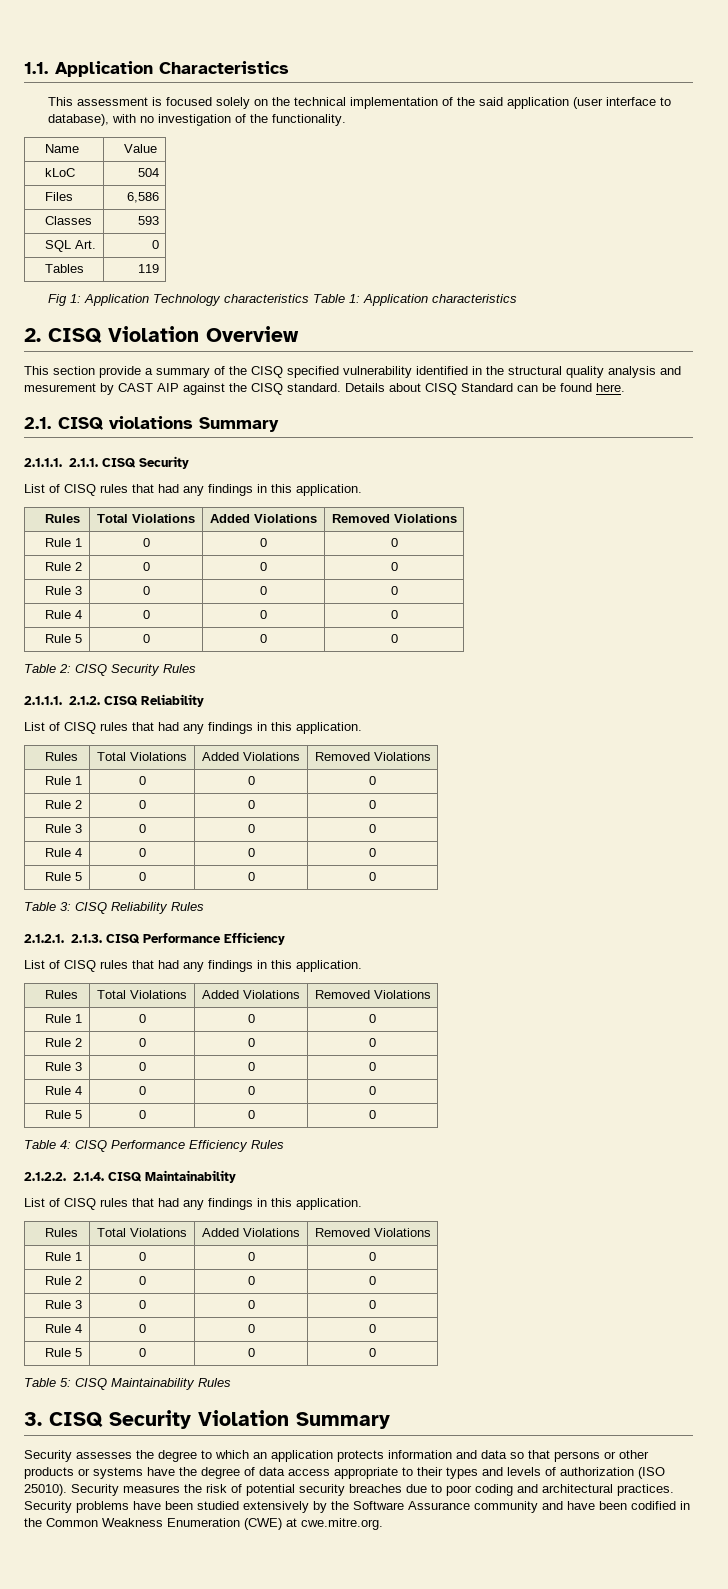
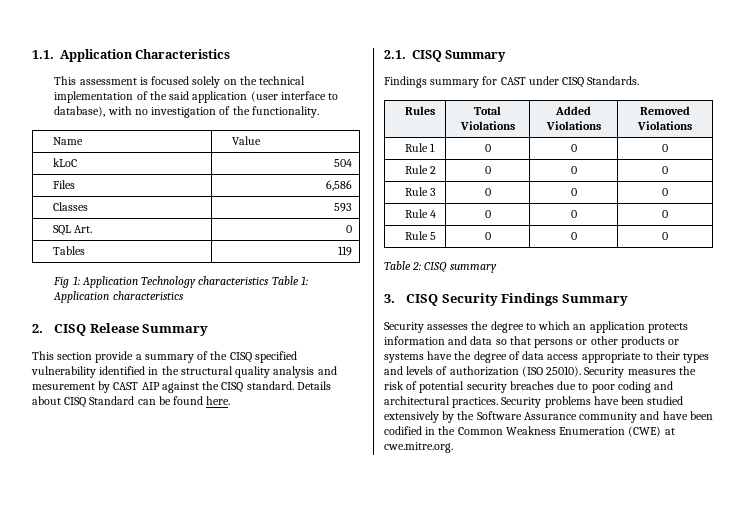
[107,326,299,342] Violation Overview -> [89,323,209,336] Release Summary
[108,416,279,432] [24,456,189,469] [24,484,362,496] violations Summary // 2.1.1.1. 2.1.1. CISQ Security // List of CISQ rules that had any findings in this application. -> [445,50,507,62] [384,76,640,88] Summary // Findings summary for CAST under CISQ Standards.
[111,664,196,676] [24,694,204,707] [24,722,362,734] [44,752,78,761] [97,752,187,761] [201,752,300,761] [314,752,431,761] [44,776,82,785] [138,776,146,785] [247,776,255,785] [369,776,376,785] [44,800,82,809] [138,800,146,809] [247,800,255,809] [369,800,376,809] [44,824,82,833] [138,824,146,833] [247,824,255,833] [369,824,376,833] [44,848,82,857] [138,848,146,857] [247,848,255,857] [369,848,376,857] [44,872,82,881] [138,872,146,881] [247,872,255,881] [369,872,376,881] [24,902,204,914] [24,932,285,945] [24,960,362,972] [44,990,78,999] [97,990,187,999] [201,990,300,999] [314,990,431,999] [44,1014,82,1023] [138,1014,146,1023] [247,1014,255,1023] [369,1014,376,1023] [44,1038,82,1047] [138,1038,146,1047] [247,1038,255,1047] [369,1038,376,1047] [44,1062,82,1071] [138,1062,146,1071] [247,1062,255,1071] [369,1062,376,1071] [44,1086,82,1095] [138,1086,146,1095] [247,1086,255,1095] [369,1086,376,1095] [44,1110,82,1119] [138,1110,146,1119] [247,1110,255,1119] [369,1110,376,1119] [24,1140,284,1152] [24,1170,236,1183] [24,1198,362,1210] [44,1228,78,1237] [97,1228,187,1237] [201,1228,300,1237] [314,1228,431,1237] [44,1252,82,1261] [138,1252,146,1261] [247,1252,255,1261] [369,1252,376,1261] [44,1276,82,1285] [138,1276,146,1285] [247,1276,255,1285] [369,1276,376,1285] [44,1300,82,1309] [138,1300,146,1309] [247,1300,255,1309] [369,1300,376,1309] [44,1324,82,1333] [138,1324,146,1333] [247,1324,255,1333] [369,1324,376,1333] [44,1348,82,1357] [138,1348,146,1357] [247,1348,255,1357] [369,1348,376,1357] [24,1378,231,1390] Security Rules // 2.1.1.1. 2.1.2. CISQ Reliability // List of CISQ rules that had any findings in this application. // Rules | Total Violations | Added Violations | Removed Violations // Rule 1 | 0 | 0 | 0 // Rule 2 | 0 | 0 | 0 // Rule 3 | 0 | 0 | 0 // Rule 4 | 0 | 0 | 0 // Rule 5 | 0 | 0 | 0 // Table 3: CISQ Reliability Rules // 2.1.2.1. 2.1.3. CISQ Performance Efficiency // List of CISQ rules that had any findings in this application. // Rules | Total Violations | Added Violations | Removed Violations // Rule 1 | 0 | 0 | 0 // Rule 2 | 0 | 0 | 0 // Rule 3 | 0 | 0 | 0 // Rule 4 | 0 | 0 | 0 // Rule 5 | 0 | 0 | 0 // Table 4: CISQ Performance Efficiency Rules // 2.1.2.2. 2.1.4. CISQ Maintainability // List of CISQ rules that had any findings in this application. // Rules | Total Violations | Added Violations | Removed Violations // Rule 1 | 0 | 0 | 0 // Rule 2 | 0 | 0 | 0 // Rule 3 | 0 | 0 | 0 // Rule 4 | 0 | 0 | 0 // Rule 5 | 0 | 0 | 0 // Table 5: CISQ Maintainability Rules -> [449,264,497,273] summary
[197,1410,289,1426] Violation -> [501,293,559,306] Findings

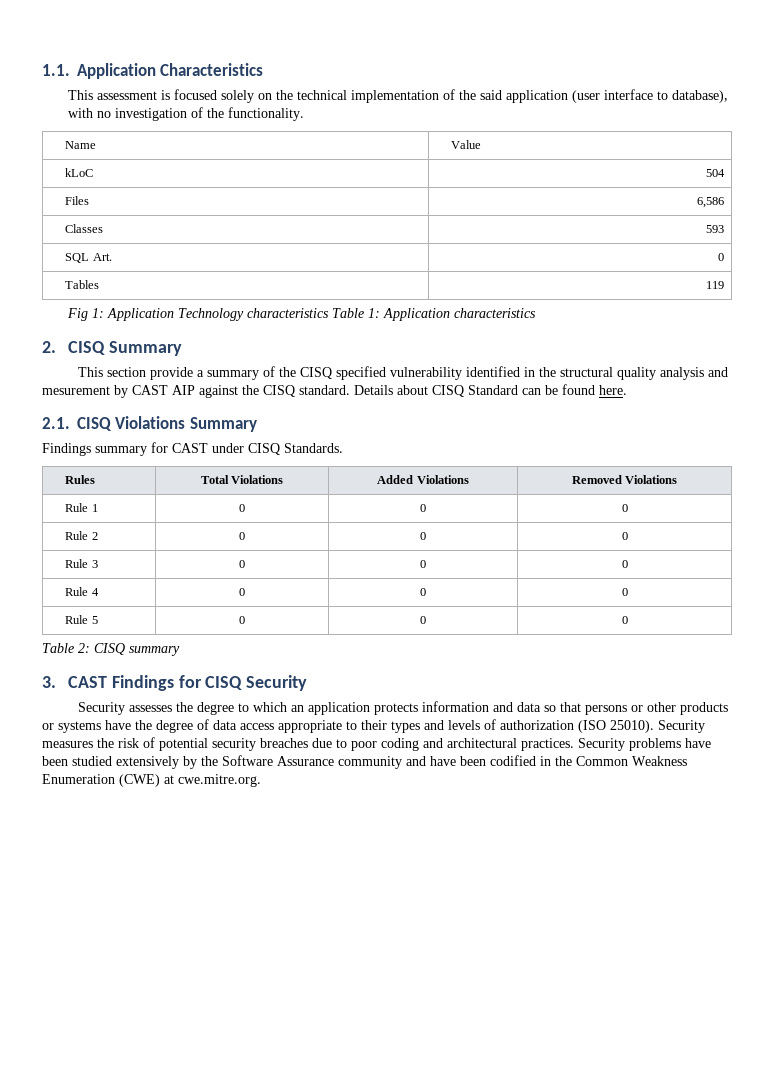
[89,323,139,333] Release -> (106, 348) none
(442, 56) none -> [115,416,186,429] Violations
(395, 298) none -> [68,675,202,691] CAST Findings for
[501,293,628,306] Findings Summary -> (308, 683) none

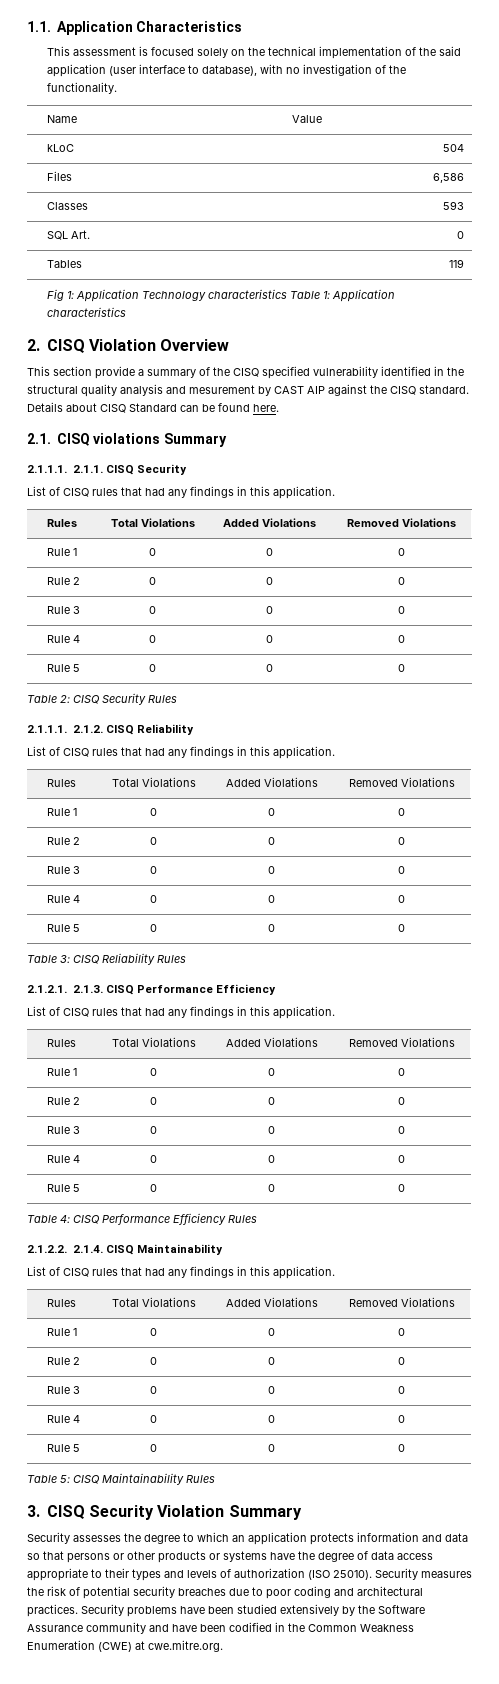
[108,341,182,356] Summary -> [89,339,230,351] Violation Overview
[115,416,257,432] [42,442,343,456] Violations Summary // Findings summary for CAST under CISQ Standards. -> [93,433,228,447] [27,464,187,475] [27,486,335,499] violations Summary // 2.1.1.1. 2.1.1. CISQ Security // List of CISQ rules that had any findings in this application.
[129,646,180,656] [42,675,308,691] summary // 3. CAST Findings for CISQ Security -> [102,693,177,705] [27,724,194,735] [27,746,335,759] [46,779,76,787] [111,777,196,787] [225,777,318,787] [348,777,455,787] [46,808,77,816] [150,808,157,816] [268,808,275,816] [398,808,405,816] [46,837,80,845] [150,837,157,845] [268,837,275,845] [398,837,405,845] [46,866,80,874] [150,866,157,874] [268,866,275,874] [398,866,405,874] [46,895,80,903] [150,895,157,903] [268,895,275,903] [398,895,405,903] [46,924,80,932] [150,924,157,932] [268,924,275,932] [398,924,405,932] [27,953,186,965] [27,984,276,995] [27,1006,335,1019] [46,1039,76,1047] [111,1037,196,1047] [225,1037,318,1047] [348,1037,455,1047] [46,1068,77,1076] [150,1068,157,1076] [268,1068,275,1076] [398,1068,405,1076] [46,1097,80,1105] [150,1097,157,1105] [268,1097,275,1105] [398,1097,405,1105] [46,1126,80,1134] [150,1126,157,1134] [268,1126,275,1134] [398,1126,405,1134] [46,1155,80,1163] [150,1155,157,1163] [268,1155,275,1163] [398,1155,405,1163] [46,1184,80,1192] [150,1184,157,1192] [268,1184,275,1192] [398,1184,405,1192] [27,1213,257,1225] [27,1244,223,1255] [27,1266,335,1279] [46,1299,76,1307] [111,1297,196,1307] [225,1297,318,1307] [348,1297,455,1307] [46,1328,77,1336] [150,1328,157,1336] [268,1328,275,1336] [398,1328,405,1336] [46,1357,80,1365] [150,1357,157,1365] [268,1357,275,1365] [398,1357,405,1365] [46,1386,80,1394] [150,1386,157,1394] [268,1386,275,1394] [398,1386,405,1394] [46,1415,80,1423] [150,1415,157,1423] [268,1415,275,1423] [398,1415,405,1423] [46,1444,80,1452] [150,1444,157,1452] [268,1444,275,1452] [398,1444,405,1452] [27,1473,215,1485] [27,1505,302,1520] Security Rules // 2.1.1.1. 2.1.2. CISQ Reliability // List of CISQ rules that had any findings in this application. // Rules | Total Violations | Added Violations | Removed Violations // Rule 1 | 0 | 0 | 0 // Rule 2 | 0 | 0 | 0 // Rule 3 | 0 | 0 | 0 // Rule 4 | 0 | 0 | 0 // Rule 5 | 0 | 0 | 0 // Table 3: CISQ Reliability Rules // 2.1.2.1. 2.1.3. CISQ Performance Efficiency // List of CISQ rules that had any findings in this application. // Rules | Total Violations | Added Violations | Removed Violations // Rule 1 | 0 | 0 | 0 // Rule 2 | 0 | 0 | 0 // Rule 3 | 0 | 0 | 0 // Rule 4 | 0 | 0 | 0 // Rule 5 | 0 | 0 | 0 // Table 4: CISQ Performance Efficiency Rules // 2.1.2.2. 2.1.4. CISQ Maintainability // List of CISQ rules that had any findings in this application. // Rules | Total Violations | Added Violations | Removed Violations // Rule 1 | 0 | 0 | 0 // Rule 2 | 0 | 0 | 0 // Rule 3 | 0 | 0 | 0 // Rule 4 | 0 | 0 | 0 // Rule 5 | 0 | 0 | 0 // Table 5: CISQ Maintainability Rules // 3. CISQ Security Violation Summary

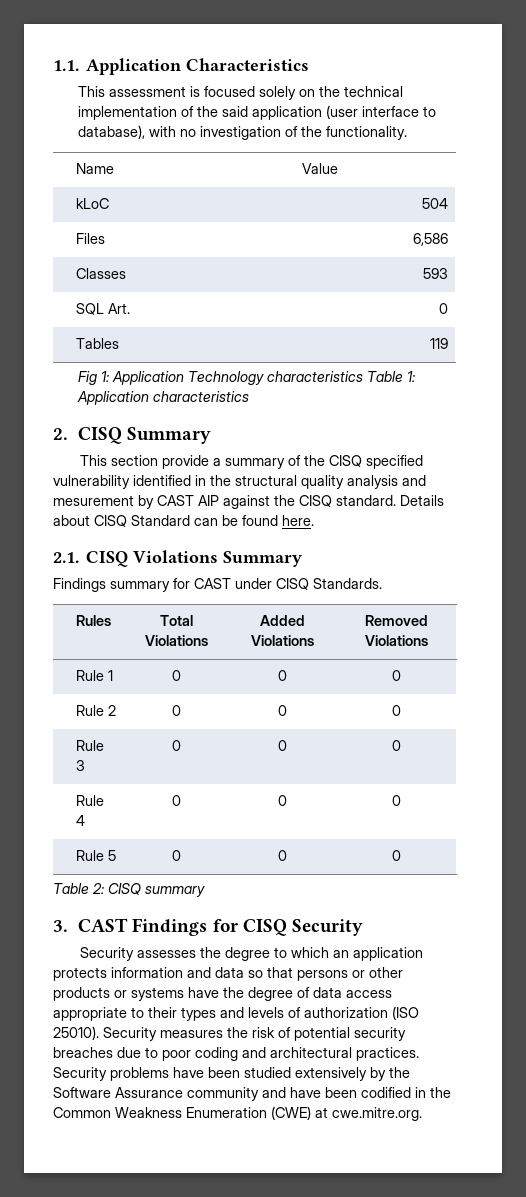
[89,339,230,351] Violation Overview -> [127,427,212,444] Summary
[93,433,228,447] [27,464,187,475] [27,486,335,499] violations Summary // 2.1.1.1. 2.1.1. CISQ Security // List of CISQ rules that had any findings in this application. -> [133,550,303,567] [53,578,382,592] Violations Summary // Findings summary for CAST under CISQ Standards.
[102,693,177,705] [27,724,194,735] [27,746,335,759] [46,779,76,787] [111,777,196,787] [225,777,318,787] [348,777,455,787] [46,808,77,816] [150,808,157,816] [268,808,275,816] [398,808,405,816] [46,837,80,845] [150,837,157,845] [268,837,275,845] [398,837,405,845] [46,866,80,874] [150,866,157,874] [268,866,275,874] [398,866,405,874] [46,895,80,903] [150,895,157,903] [268,895,275,903] [398,895,405,903] [46,924,80,932] [150,924,157,932] [268,924,275,932] [398,924,405,932] [27,953,186,965] [27,984,276,995] [27,1006,335,1019] [46,1039,76,1047] [111,1037,196,1047] [225,1037,318,1047] [348,1037,455,1047] [46,1068,77,1076] [150,1068,157,1076] [268,1068,275,1076] [398,1068,405,1076] [46,1097,80,1105] [150,1097,157,1105] [268,1097,275,1105] [398,1097,405,1105] [46,1126,80,1134] [150,1126,157,1134] [268,1126,275,1134] [398,1126,405,1134] [46,1155,80,1163] [150,1155,157,1163] [268,1155,275,1163] [398,1155,405,1163] [46,1184,80,1192] [150,1184,157,1192] [268,1184,275,1192] [398,1184,405,1192] [27,1213,257,1225] [27,1244,223,1255] [27,1266,335,1279] [46,1299,76,1307] [111,1297,196,1307] [225,1297,318,1307] [348,1297,455,1307] [46,1328,77,1336] [150,1328,157,1336] [268,1328,275,1336] [398,1328,405,1336] [46,1357,80,1365] [150,1357,157,1365] [268,1357,275,1365] [398,1357,405,1365] [46,1386,80,1394] [150,1386,157,1394] [268,1386,275,1394] [398,1386,405,1394] [46,1415,80,1423] [150,1415,157,1423] [268,1415,275,1423] [398,1415,405,1423] [46,1444,80,1452] [150,1444,157,1452] [268,1444,275,1452] [398,1444,405,1452] [27,1473,215,1485] [27,1505,302,1520] Security Rules // 2.1.1.1. 2.1.2. CISQ Reliability // List of CISQ rules that had any findings in this application. // Rules | Total Violations | Added Violations | Removed Violations // Rule 1 | 0 | 0 | 0 // Rule 2 | 0 | 0 | 0 // Rule 3 | 0 | 0 | 0 // Rule 4 | 0 | 0 | 0 // Rule 5 | 0 | 0 | 0 // Table 3: CISQ Reliability Rules // 2.1.2.1. 2.1.3. CISQ Performance Efficiency // List of CISQ rules that had any findings in this application. // Rules | Total Violations | Added Violations | Removed Violations // Rule 1 | 0 | 0 | 0 // Rule 2 | 0 | 0 | 0 // Rule 3 | 0 | 0 | 0 // Rule 4 | 0 | 0 | 0 // Rule 5 | 0 | 0 | 0 // Table 4: CISQ Performance Efficiency Rules // 2.1.2.2. 2.1.4. CISQ Maintainability // List of CISQ rules that had any findings in this application. // Rules | Total Violations | Added Violations | Removed Violations // Rule 1 | 0 | 0 | 0 // Rule 2 | 0 | 0 | 0 // Rule 3 | 0 | 0 | 0 // Rule 4 | 0 | 0 | 0 // Rule 5 | 0 | 0 | 0 // Table 5: CISQ Maintainability Rules // 3. CISQ Security Violation Summary -> [145,886,205,897] [53,918,363,936] summary // 3. CAST Findings for CISQ Security

